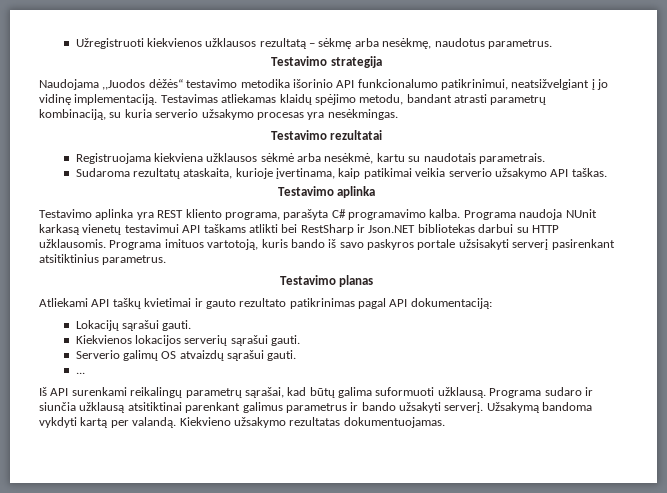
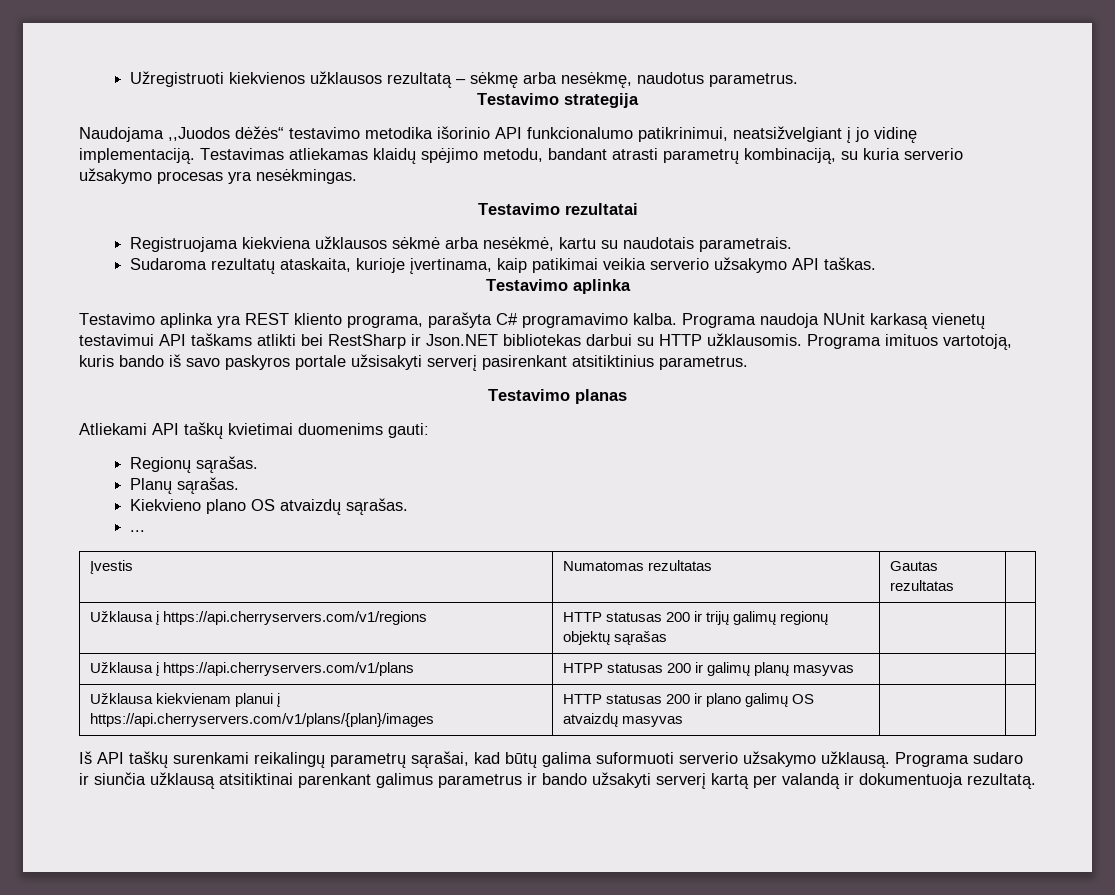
[194,298,492,309] [75,320,192,331] [75,335,301,346] [75,350,297,361] [75,372,85,374] ir gauto rezultato patikrinimas pagal API dokumentaciją: // Lokacijų sąrašui gauti. // Kiekvienos lokacijos serverių sąrašui gauti. // Serverio galimų OS atvaizdų sąrašui gauti. // ... -> [298,423,429,438] [129,456,258,473] [129,477,239,494] [129,498,408,515] [129,530,145,532] [89,560,133,574] [562,560,712,571] [889,561,938,571] [889,580,954,591] [89,611,427,625] [562,611,829,625] [562,631,667,645] [89,662,414,676] [562,662,855,676] [89,693,281,707] [89,713,434,727] [562,693,815,707] [562,713,683,727] duomenims gauti: // Regionų sąrašas. // Planų sąrašas. // Kiekvieno plano OS atvaizdų sąrašas. // ... // Įvestis | Numatomas rezultatas | Gautas rezultatas | // Užklausa į https://api.cherryservers.com/v1/regions | HTTP statusas 200 ir trijų galimų regionų objektų sąrašas | | // Užklausa į https://api.cherryservers.com/v1/plans | HTPP statusas 200 ir galimų planų masyvas | | // Užklausa kiekvienam planui į https://api.cherryservers.com/v1/plans/{plan}/images | HTTP statusas 200 ir plano galimų OS atvaizdų masyvas | |
(69, 392) none -> [129,751,168,768] taškų
(435, 391) none -> [679,751,816,767] serverio užsakymo
[444,402,593,413] [39,417,445,428] serverį. Užsakymą bandoma vykdyti kartą per valandą. Kiekvieno užsakymo rezultatas dokumentuojamas. -> [656,773,1036,789] serverį kartą per valandą ir dokumentuoja rezultatą.

